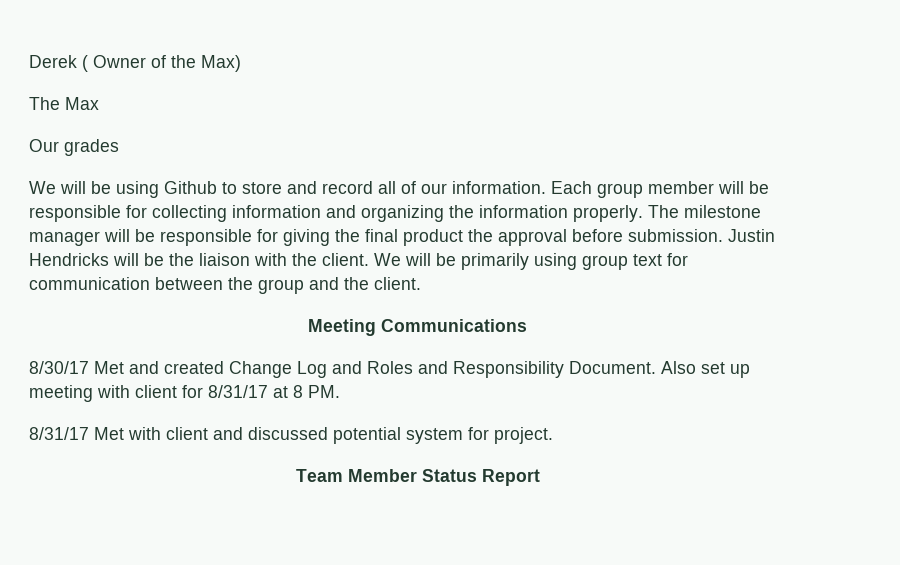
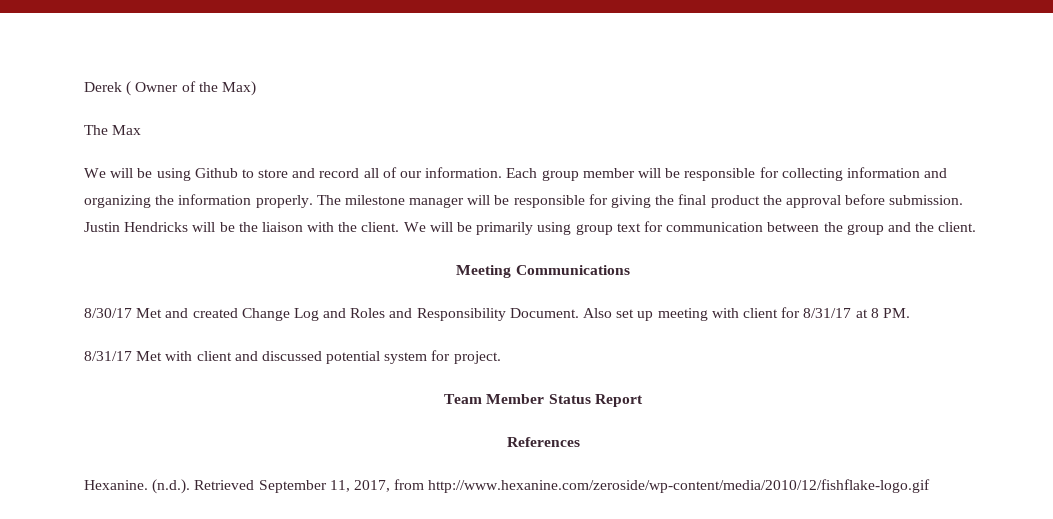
[29,139,119,156] // Our grades -> (142, 130) none
(540, 477) none -> [506,437,580,447] [84,479,931,494] // References // Hexanine. (n.d.). Retrieved September 11, 2017, from http://www.hexanine.com/zeroside/wp-content/media/2010/12/fishflake-logo.gif

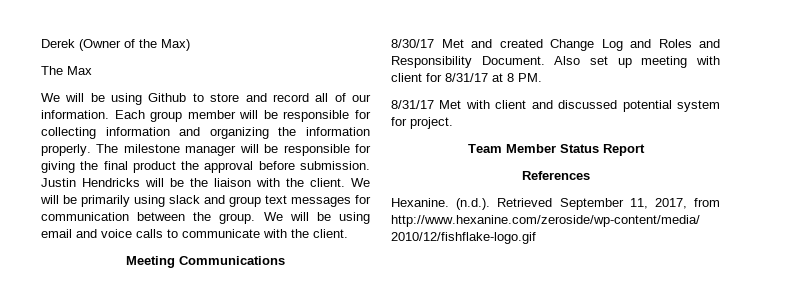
[126,81,179,96] ( Owner -> [79,39,121,51] (Owner
(572, 228) none -> [169,195,225,204] slack and
(641, 227) none -> [291,197,351,207] messages
[846,222,911,235] group and -> [219,212,370,224] [41,229,287,238] group. We will be using email and voice calls to communicate with

